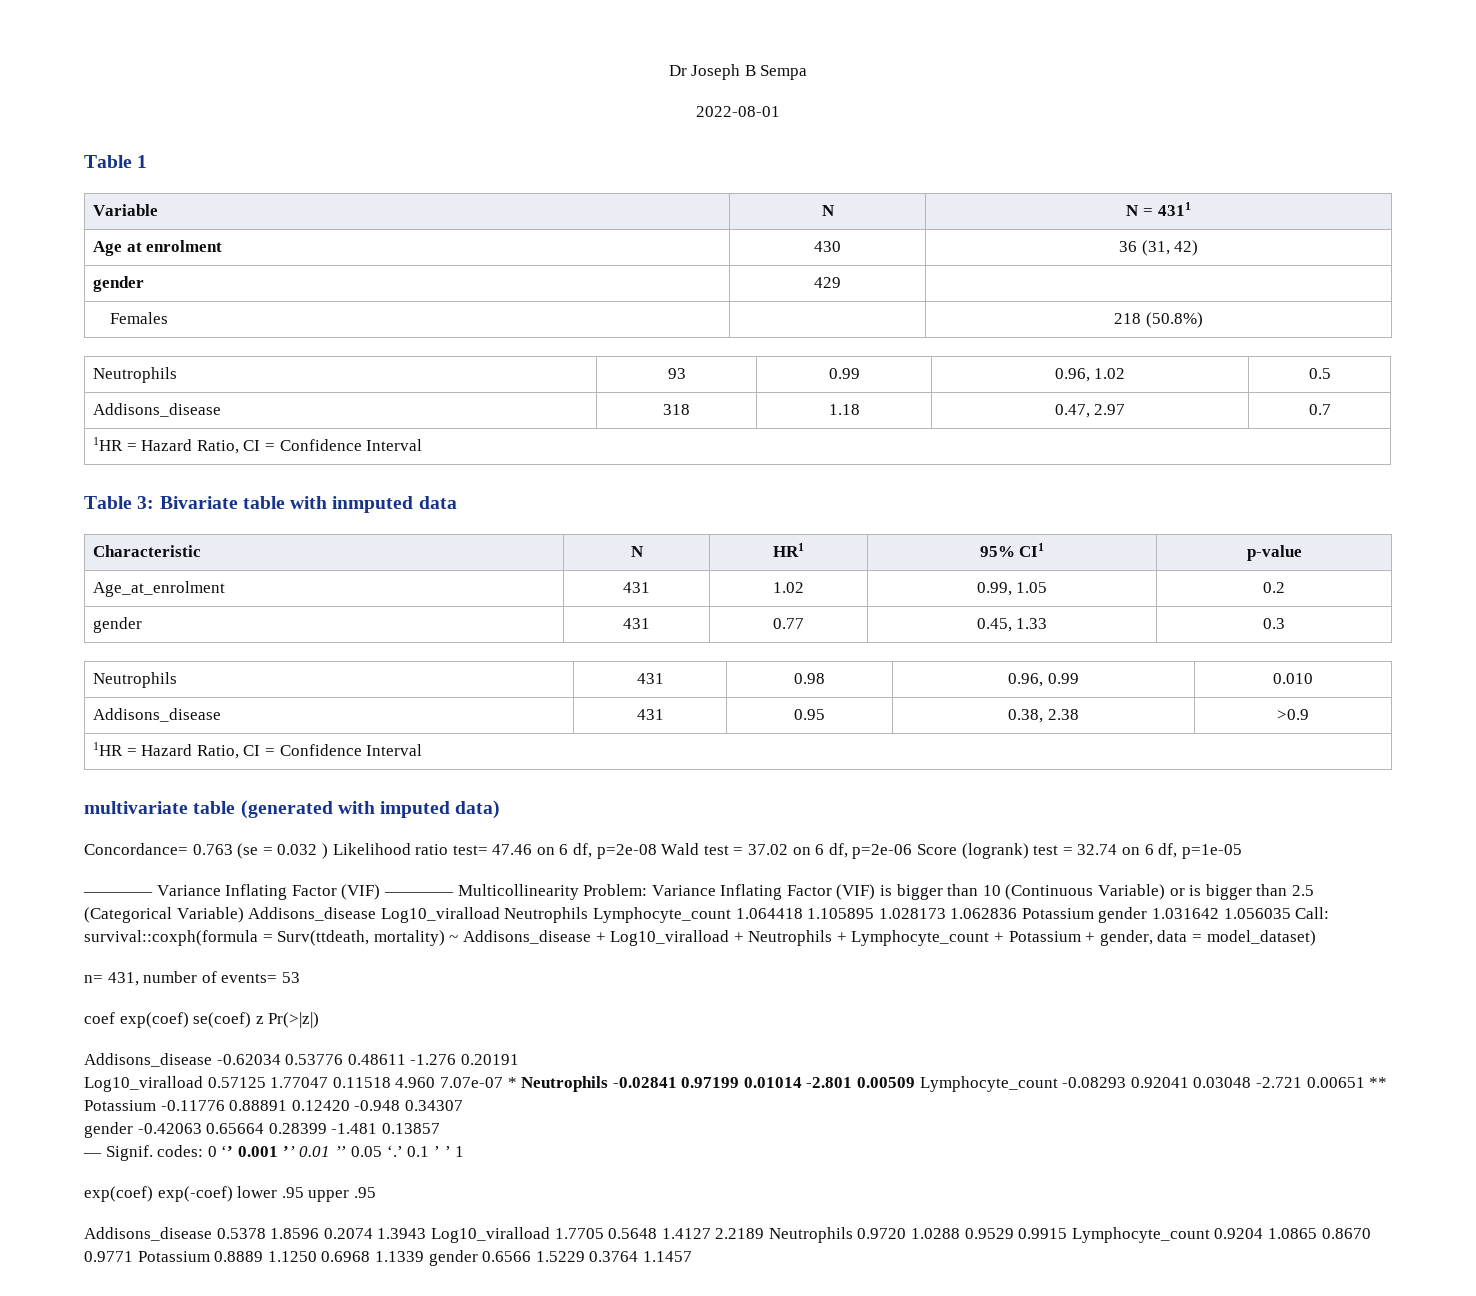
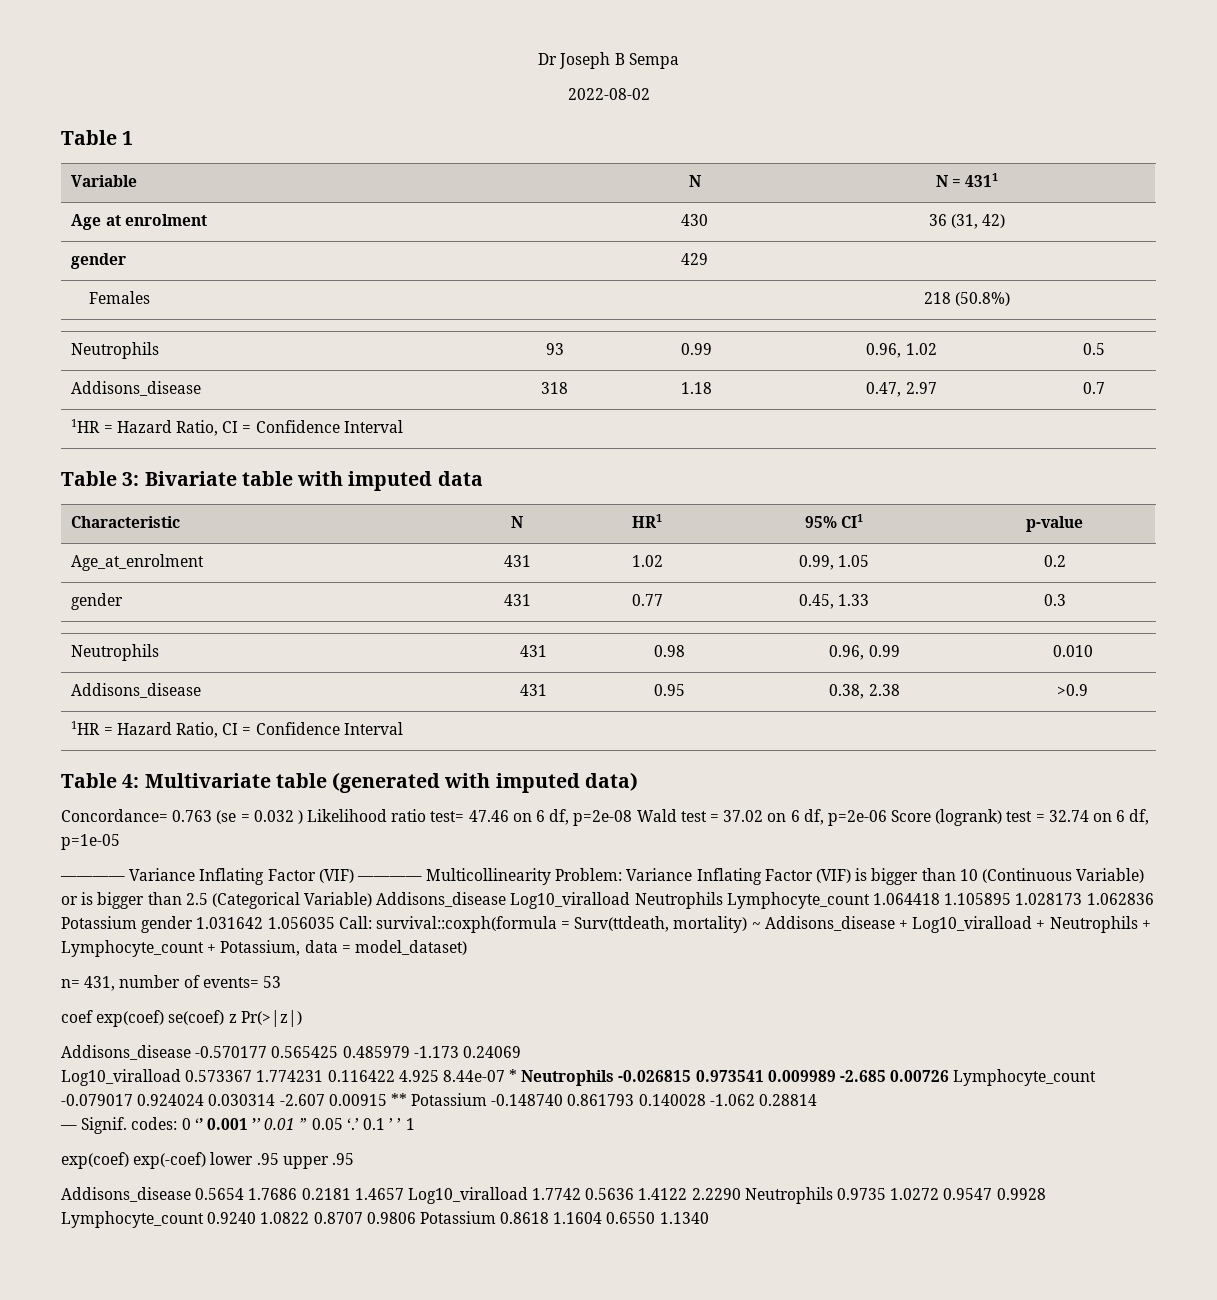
[696,106,780,117] 2022-08-01 -> [567,88,650,100] 2022-08-02
[332,496,414,513] inmputed -> [348,471,433,491] imputed
[84,801,188,814] multivariate -> [61,773,271,788] Table 4: Multivariate
[1008,930,1153,946] Potassium + gender, -> [220,940,301,956] Potassium,
[216,1054,519,1065] [84,1076,1388,1092] [84,1100,463,1111] [84,1122,440,1138] -0.62034 0.53776 0.48611 -1.276 0.20191 // Log10_viralload 0.57125 1.77047 0.11518 4.960 7.07e-07 * Neutrophils -0.02841 0.97199 0.01014 -2.801 0.00509 Lymphocyte_count -0.08293 0.92041 0.03048 -2.721 0.00651 ** Potassium -0.11776 0.88891 0.12420 -0.948 0.34307 // gender -0.42063 0.65664 0.28399 -1.481 0.13857 -> [195,1046,521,1058] [61,1069,1097,1086] [61,1093,818,1106] -0.570177 0.565425 0.485979 -1.173 0.24069 // Log10_viralload 0.573367 1.774231 0.116422 4.925 8.44e-07 * Neutrophils -0.026815 0.973541 0.009989 -2.685 0.00726 Lymphocyte_count -0.079017 0.924024 0.030314 -2.607 0.00915 ** Potassium -0.148740 0.861793 0.140028 -1.062 0.28814
[216,1227,1371,1243] [84,1250,692,1266] 0.5378 1.8596 0.2074 1.3943 Log10_viralload 1.7705 0.5648 1.4127 2.2189 Neutrophils 0.9720 1.0288 0.9529 0.9915 Lymphocyte_count 0.9204 1.0865 0.8670 0.9771 Potassium 0.8889 1.1250 0.6968 1.1339 gender 0.6566 1.5229 0.3764 1.1457 -> [195,1187,1046,1204] [61,1211,709,1228] 0.5654 1.7686 0.2181 1.4657 Log10_viralload 1.7742 0.5636 1.4122 2.2290 Neutrophils 0.9735 1.0272 0.9547 0.9928 Lymphocyte_count 0.9240 1.0822 0.8707 0.9806 Potassium 0.8618 1.1604 0.6550 1.1340

